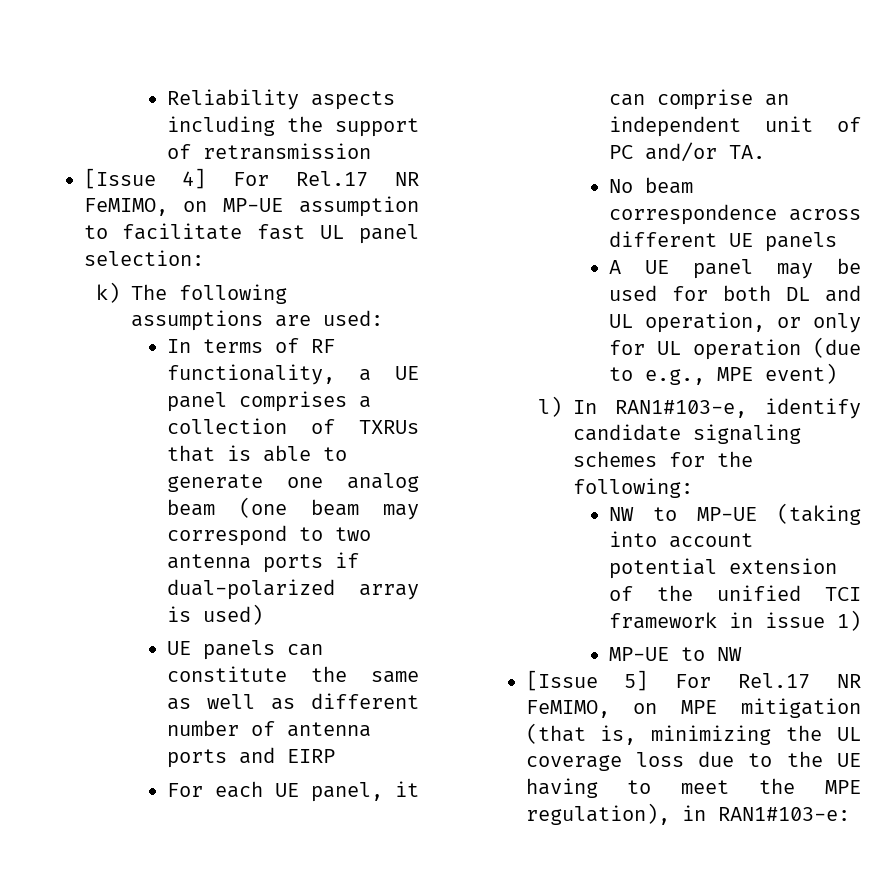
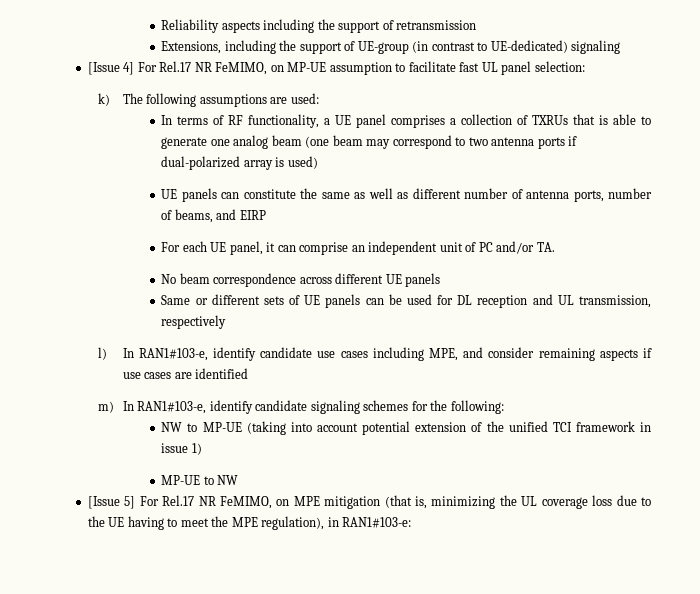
(371, 151) none -> [161,40,621,54] // Extensions, including the support of UE-group (in contrast to UE-dedicated) signaling
[166,749,227,768] ports -> [573,188,652,202] [161,209,213,223] ports, number of beams,
[608,258,861,279] [608,285,861,302] [608,312,861,333] [608,337,861,360] [608,363,837,385] [538,396,563,417] A UE panel may be used for both DL and UL operation, or only for UL operation (due to e.g., MPE event) // l) -> [161,294,651,308] [161,315,227,329] [98,347,652,361] [122,368,249,379] [98,401,115,413] Same or different sets of UE panels can be used for DL reception and UL transmission, respectively // l) In RAN1#103-e, identify candidate use cases including MPE, and consider remaining aspects if use cases are identified // m)

